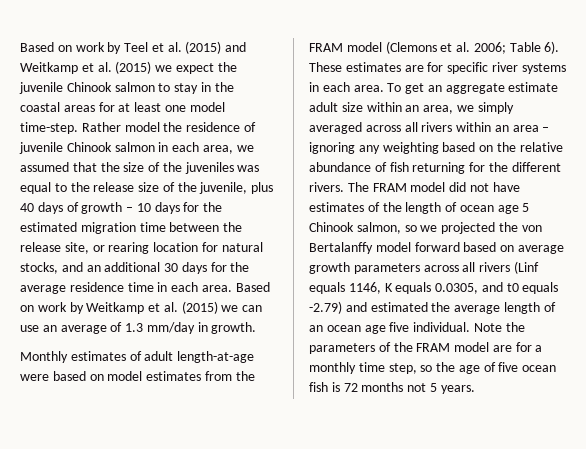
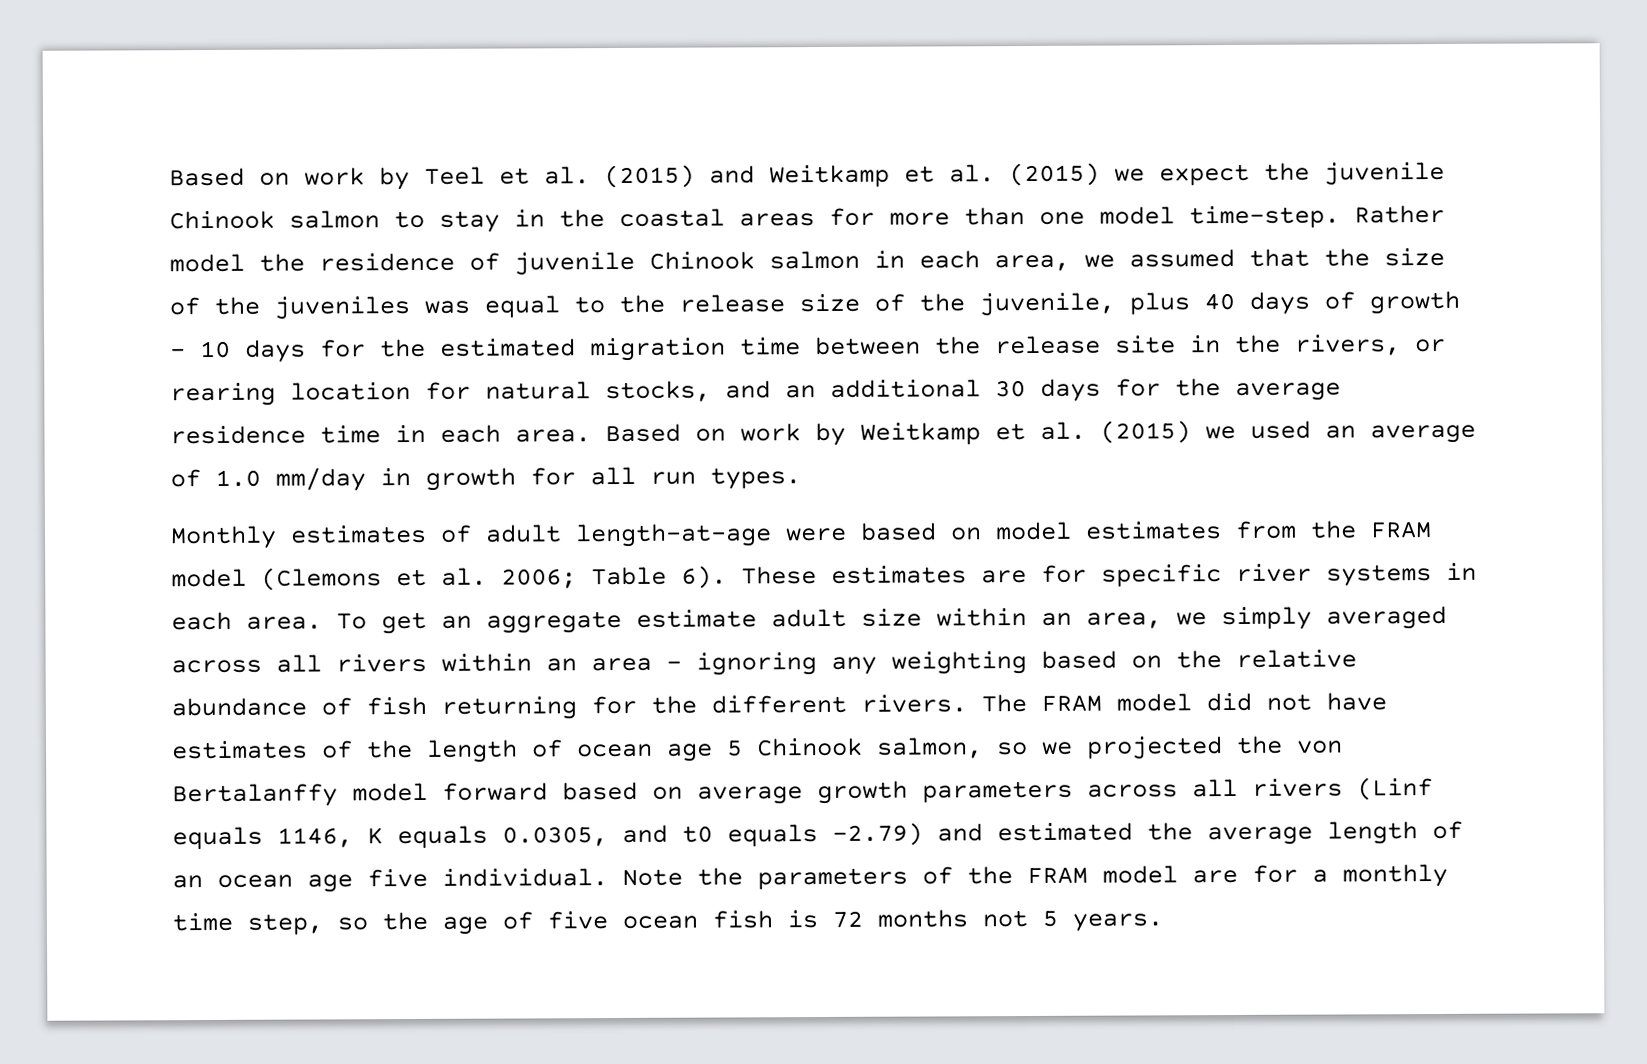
[118,102,162,112] at least -> [889,207,1025,226] more than
[64,242,89,254] site, -> [1115,334,1401,356] site in the rivers,
[242,305,263,312] [20,325,39,332] can use -> [1250,420,1311,439] used
[125,323,144,332] 1.3 -> [215,469,261,487] 1.0
[211,322,257,334] growth. -> [425,466,801,491] growth for all run types.

